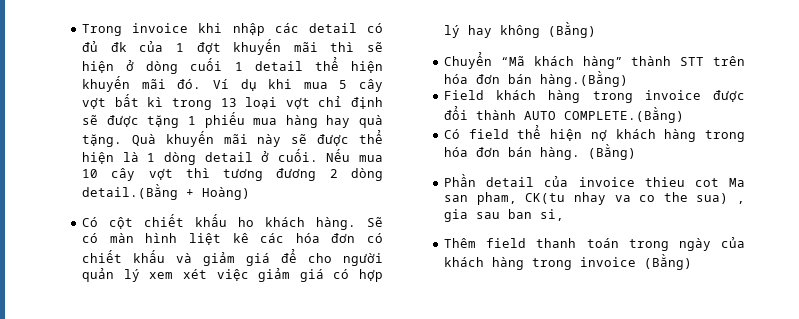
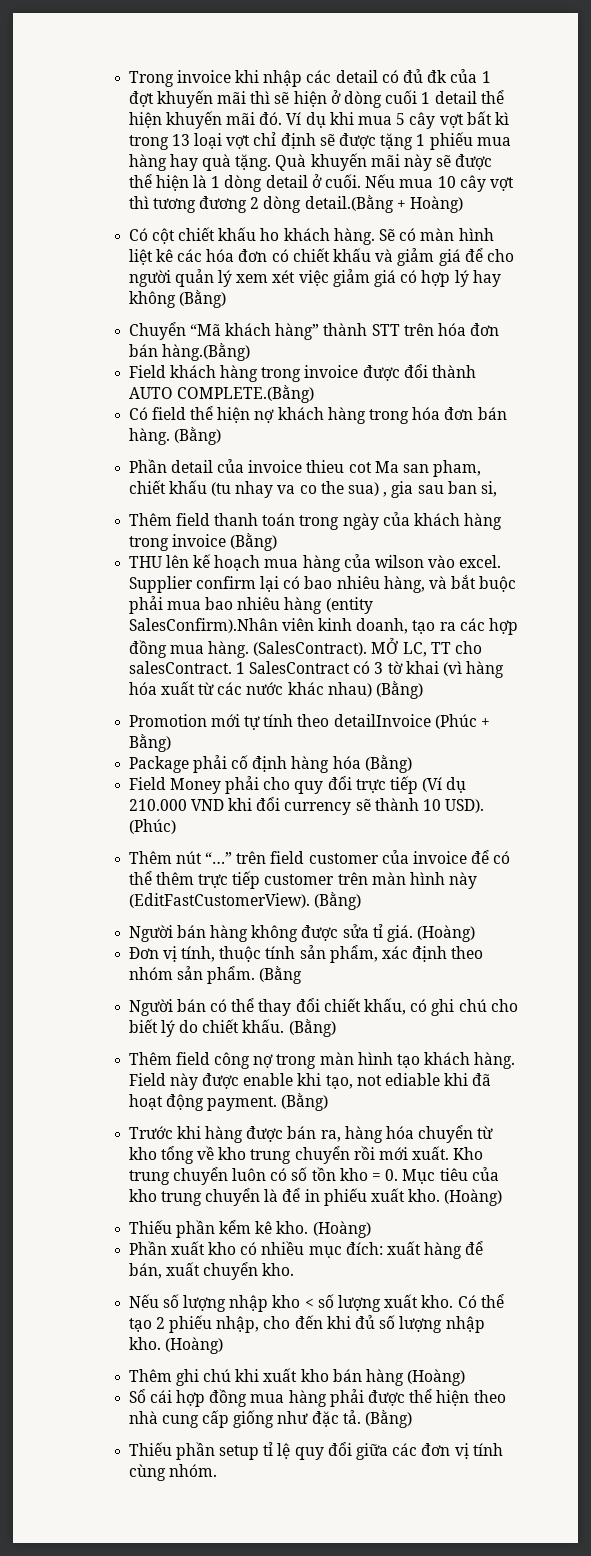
[525,193,566,204] CK(tu -> [128,480,232,496] chiết khấu (tu
(693, 262) none -> [128,554,502,572] [128,575,517,593] [128,596,373,614] [128,618,518,635] [128,638,482,658] [128,661,505,678] [128,681,423,699] [128,714,490,730] [128,734,171,752] [128,755,412,773] [128,776,467,794] [128,797,485,815] [128,819,176,834] [128,850,511,864] [128,871,478,889] [128,892,361,910] [128,924,476,942] [128,945,484,963] [128,966,303,984] [128,998,518,1016] [128,1019,336,1037] [128,1052,516,1069] [128,1073,492,1090] [128,1093,329,1111] [128,1125,494,1143] [128,1146,484,1164] [128,1167,499,1185] [128,1188,503,1206] [128,1220,371,1238] [128,1241,484,1259] [128,1262,295,1280] [128,1294,504,1312] [128,1315,485,1333] [128,1337,223,1354] [128,1368,466,1386] [128,1389,506,1407] [128,1410,412,1428] [128,1442,503,1460] [128,1464,217,1481] // THU lên kế hoạch mua hàng của wilson vào excel. Supplier confirm lại có bao nhiêu hàng, và bắt buộc phải mua bao nhiêu hàng (entity SalesConfirm).Nhân viên kinh doanh, tạo ra các hợp đồng mua hàng. (SalesContract). MỞ LC, TT cho salesContract. 1 SalesContract có 3 tờ khai (vì hàng hóa xuất từ các nước khác nhau) (Bằng) // Promotion mới tự tính theo detailInvoice (Phúc + Bằng) // Package phải cố định hàng hóa (Bằng) // Field Money phải cho quy đổi trực tiếp (Ví dụ 210.000 VND khi đổi currency sẽ thành 10 USD). (Phúc) // Thêm nút “…” trên field customer của invoice để có thể thêm trực tiếp customer trên màn hình này (EditFastCustomerView). (Bằng) // Người bán hàng không được sửa tỉ giá. (Hoàng) // Đơn vị tính, thuộc tính sản phẩm, xác định theo nhóm sản phẩm. (Bằng // Người bán có thể thay đổi chiết khấu, có ghi chú cho biết lý do chiết khấu. (Bằng) // Thêm field công nợ trong màn hình tạo khách hàng. Field này được enable khi tạo, not ediable khi đã hoạt động payment. (Bằng) // Trước khi hàng được bán ra, hàng hóa chuyển từ kho tổng về kho trung chuyển rồi mới xuất. Kho trung chuyển luôn có số tồn kho = 0. Mục tiêu của kho trung chuyển là để in phiếu xuất kho. (Hoàng) // Thiếu phần kểm kê kho. (Hoàng) // Phần xuất kho có nhiều mục đích: xuất hàng để bán, xuất chuyển kho. // Nếu số lượng nhập kho < số lượng xuất kho. Có thể tạo 2 phiếu nhập, cho đến khi đủ số lượng nhập kho. (Hoàng) // Thêm ghi chú khi xuất kho bán hàng (Hoàng) // Sổ cái hợp đồng mua hàng phải được thể hiện theo nhà cung cấp giống như đặc tả. (Bằng) // Thiếu phần setup tỉ lệ quy đổi giữa các đơn vị tính cùng nhóm.

